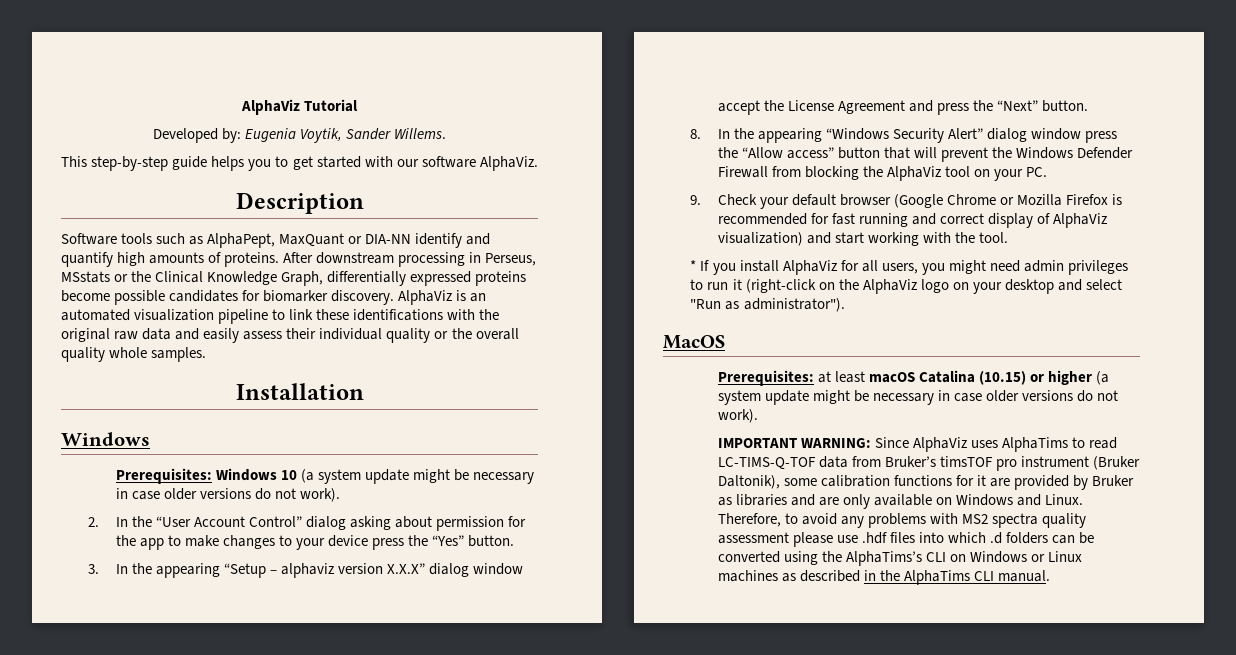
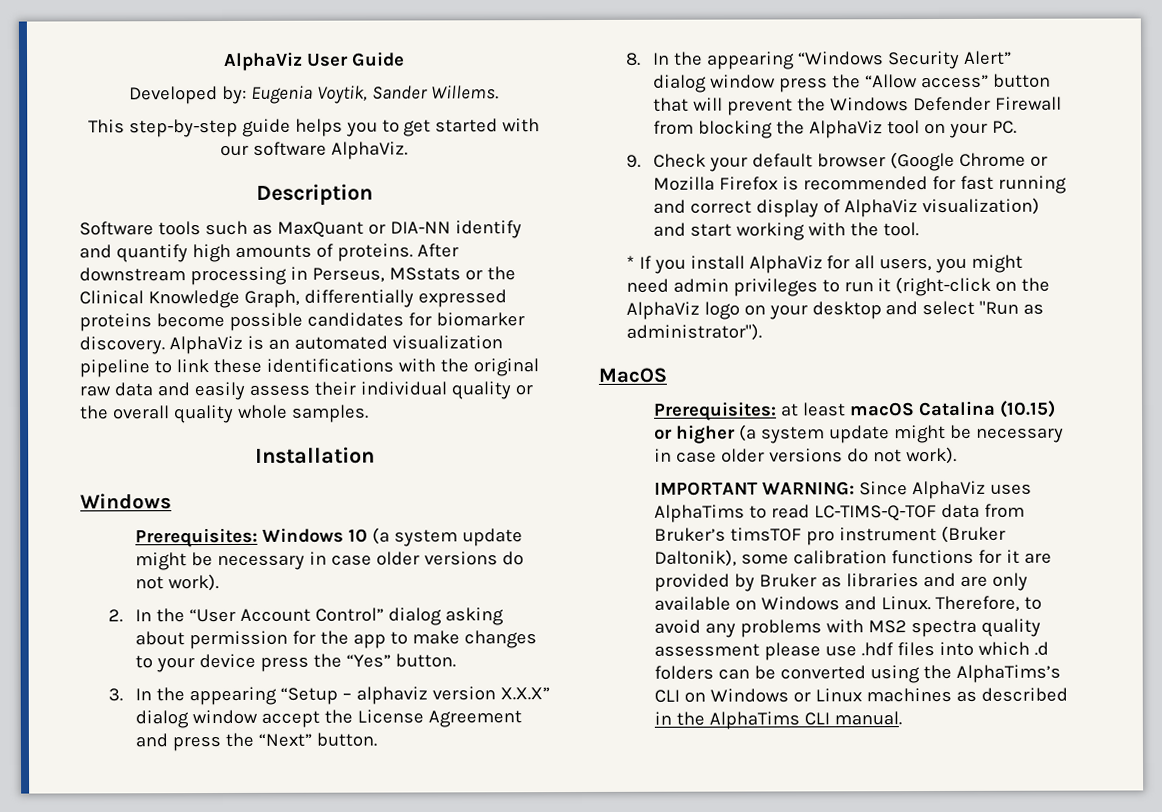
[240,99,359,115] AlphaViz Tutorial -> [223,51,405,71] AlphaViz User Guide
[207,233,276,248] AlphaPept, -> (273, 229) none

